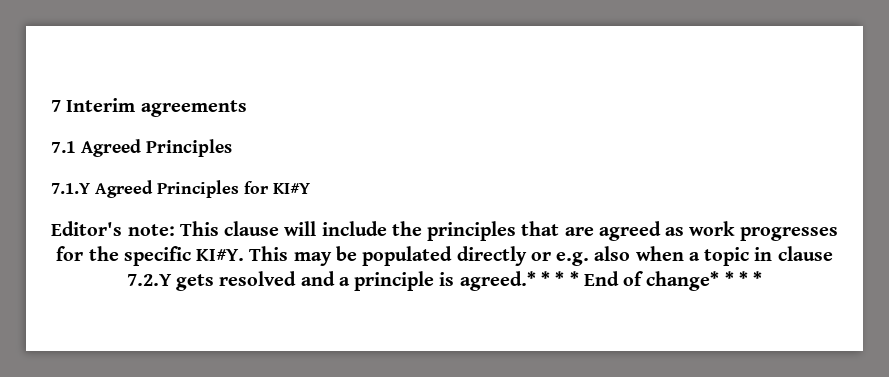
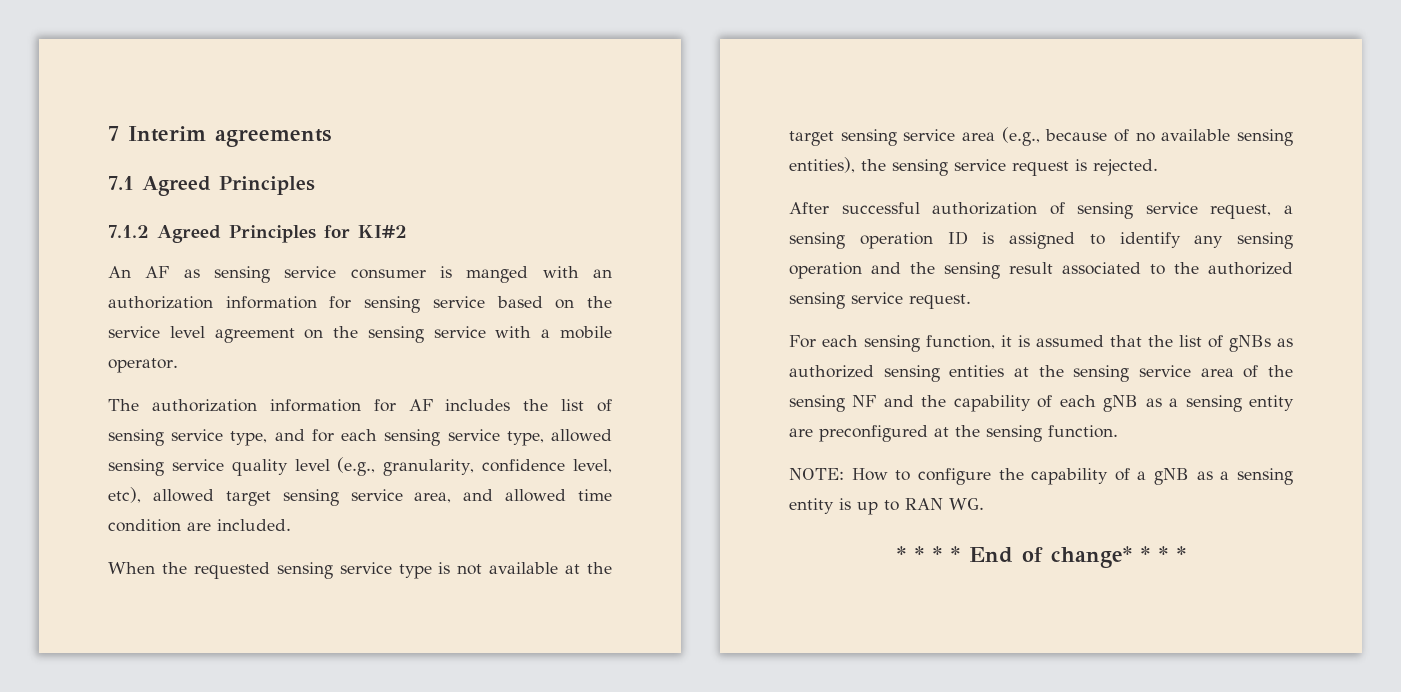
[51,183,90,194] 7.1.Y -> [108,225,149,238] 7.1.2
[273,183,310,194] [51,221,838,241] [56,246,833,266] [126,271,536,291] KI#Y // Editor's note: This clause will include the principles that are agreed as work progresses for the specific KI#Y. This may be populated directly or e.g. also when a topic in clause 7.2.Y gets resolved and a principle is agreed.* -> [358,225,407,238] [108,266,612,283] [108,296,612,313] [108,326,612,343] [108,358,178,373] [108,399,612,412] [108,429,612,446] [108,457,612,476] [108,487,612,506] [108,519,291,532] [108,562,612,579] [789,127,1293,146] [789,157,1158,176] [789,202,1293,219] [789,231,1293,249] [789,262,1293,279] [789,292,971,309] [789,335,1293,352] [789,365,1293,382] [789,395,1294,412] [789,425,1118,442] [789,468,1293,485] [789,498,984,515] [896,546,906,562] KI#2 // An AF as sensing service consumer is manged with an authorization information for sensing service based on the service level agreement on the sensing service with a mobile operator. // The authorization information for AF includes the list of sensing service type, and for each sensing service type, allowed sensing service quality level (e.g., granularity, confidence level, etc), allowed target sensing service area, and allowed time condition are included. // When the requested sensing service type is not available at the target sensing service area (e.g., because of no available sensing entities), the sensing service request is rejected. // After successful authorization of sensing service request, a sensing operation ID is assigned to identify any sensing operation and the sensing result associated to the authorized sensing service request. // For each sensing function, it is assumed that the list of gNBs as authorized sensing entities at the sensing service area of the sensing NF and the capability of each gNB as a sensing entity are preconfigured at the sensing function. // NOTE: How to configure the capability of a gNB as a sensing entity is up to RAN WG. // *

